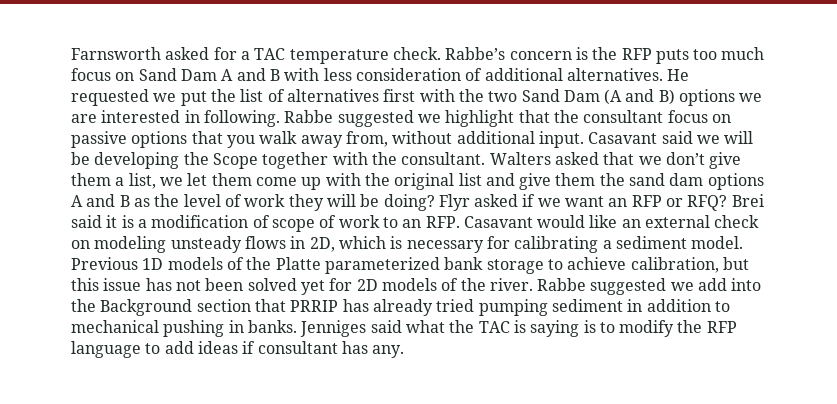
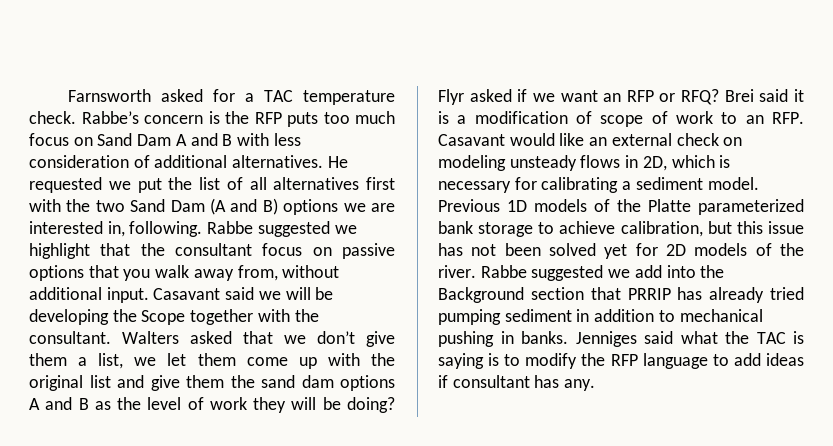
(285, 95) none -> [249,177,267,190] all
[184,110,200,123] in -> [107,221,125,237] in,

